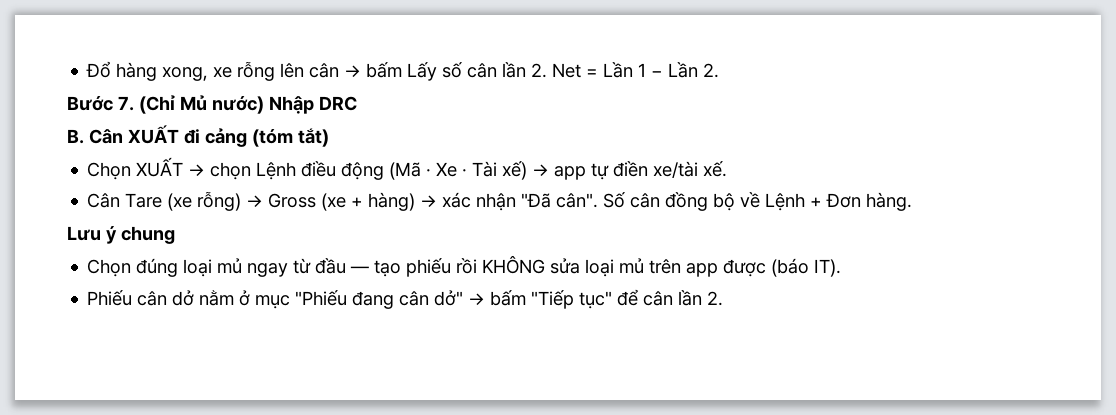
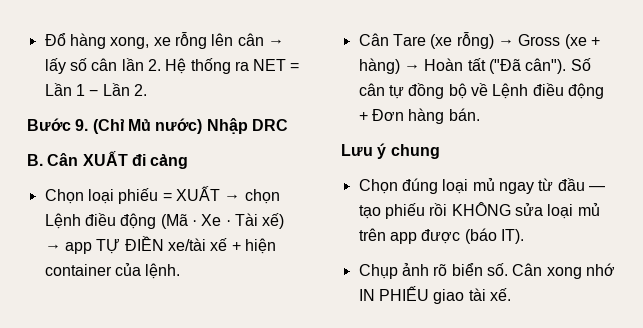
[366,62,438,81] bấm Lấy -> [44,58,66,74] lấy
[552,63,582,78] Net -> [165,58,287,74] Hệ thống ra NET
[118,96,134,111] 7. -> [75,119,89,131] 9.
[252,128,329,147] [87,162,132,180] (tóm tắt) // Chọn -> [44,188,172,204] // Chọn loại phiếu =
[591,161,728,180] tự điền xe/tài xế. -> [96,236,276,254] [44,263,181,279] TỰ ĐIỀN xe/tài xế + hiện container của lệnh.
[442,192,599,211] xác nhận "Đã cân". -> [424,58,567,74] Hoàn tất ("Đã cân").
(661, 200) none -> [388,85,404,99] tự
[810,192,913,211] + Đơn hàng. -> [532,83,604,99] [358,108,480,124] điều động + Đơn hàng bán.
[87,289,724,309] Phiếu cân dở nằm ở mục "Phiếu đang cân dở" → bấm "Tiếp tục" để cân lần 2. -> [358,263,615,279] [358,286,511,304] Chụp ảnh rõ biển số. Cân xong nhớ IN PHIẾU giao tài xế.

